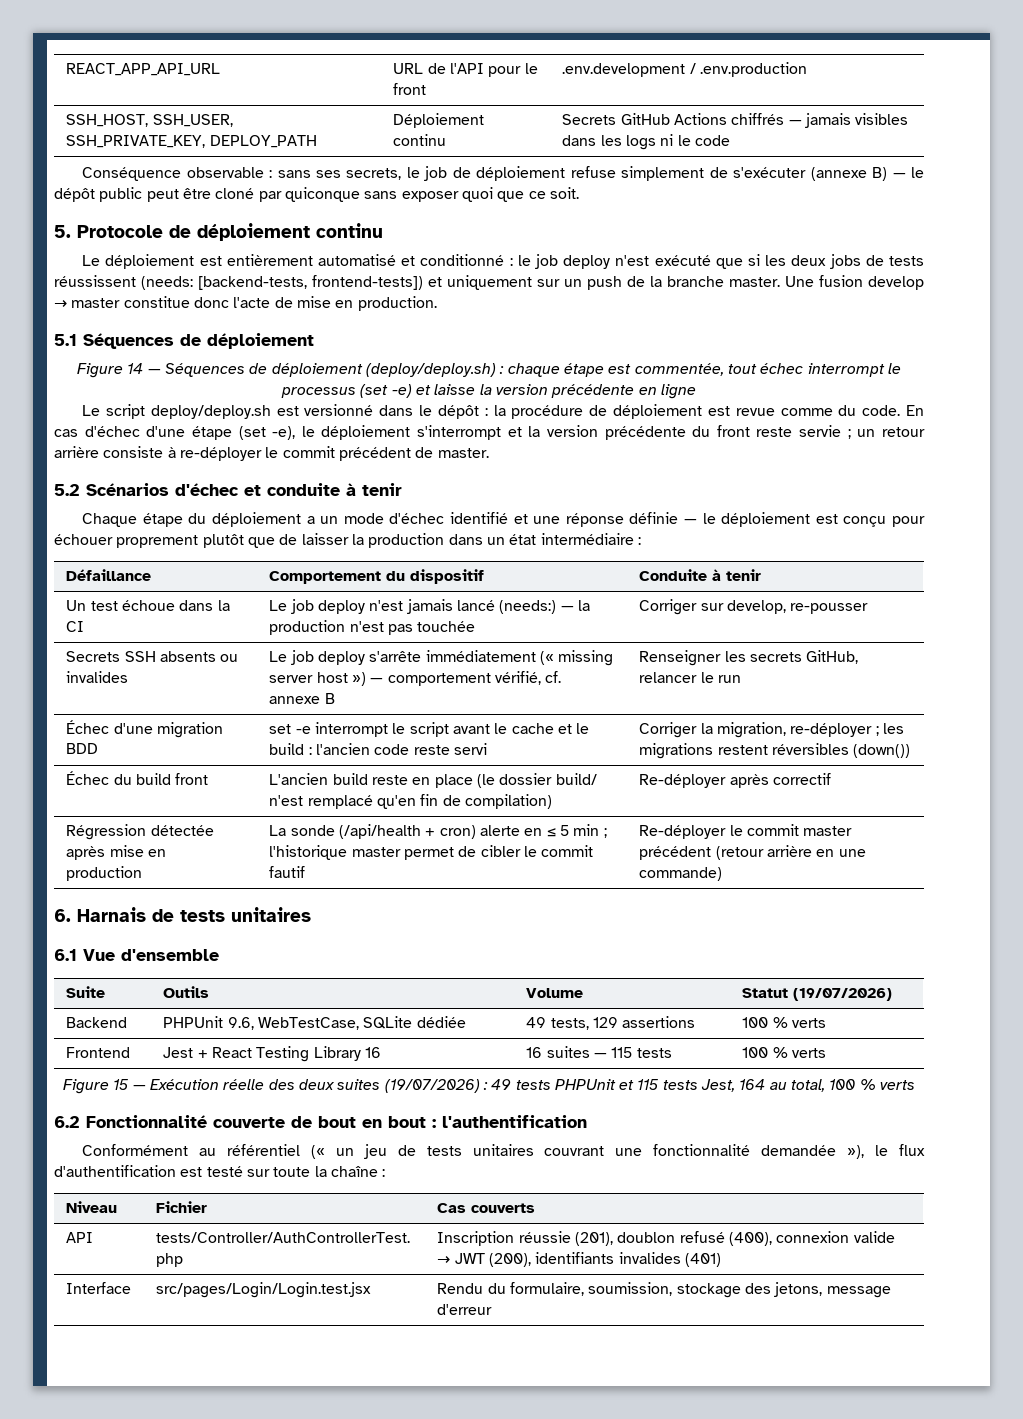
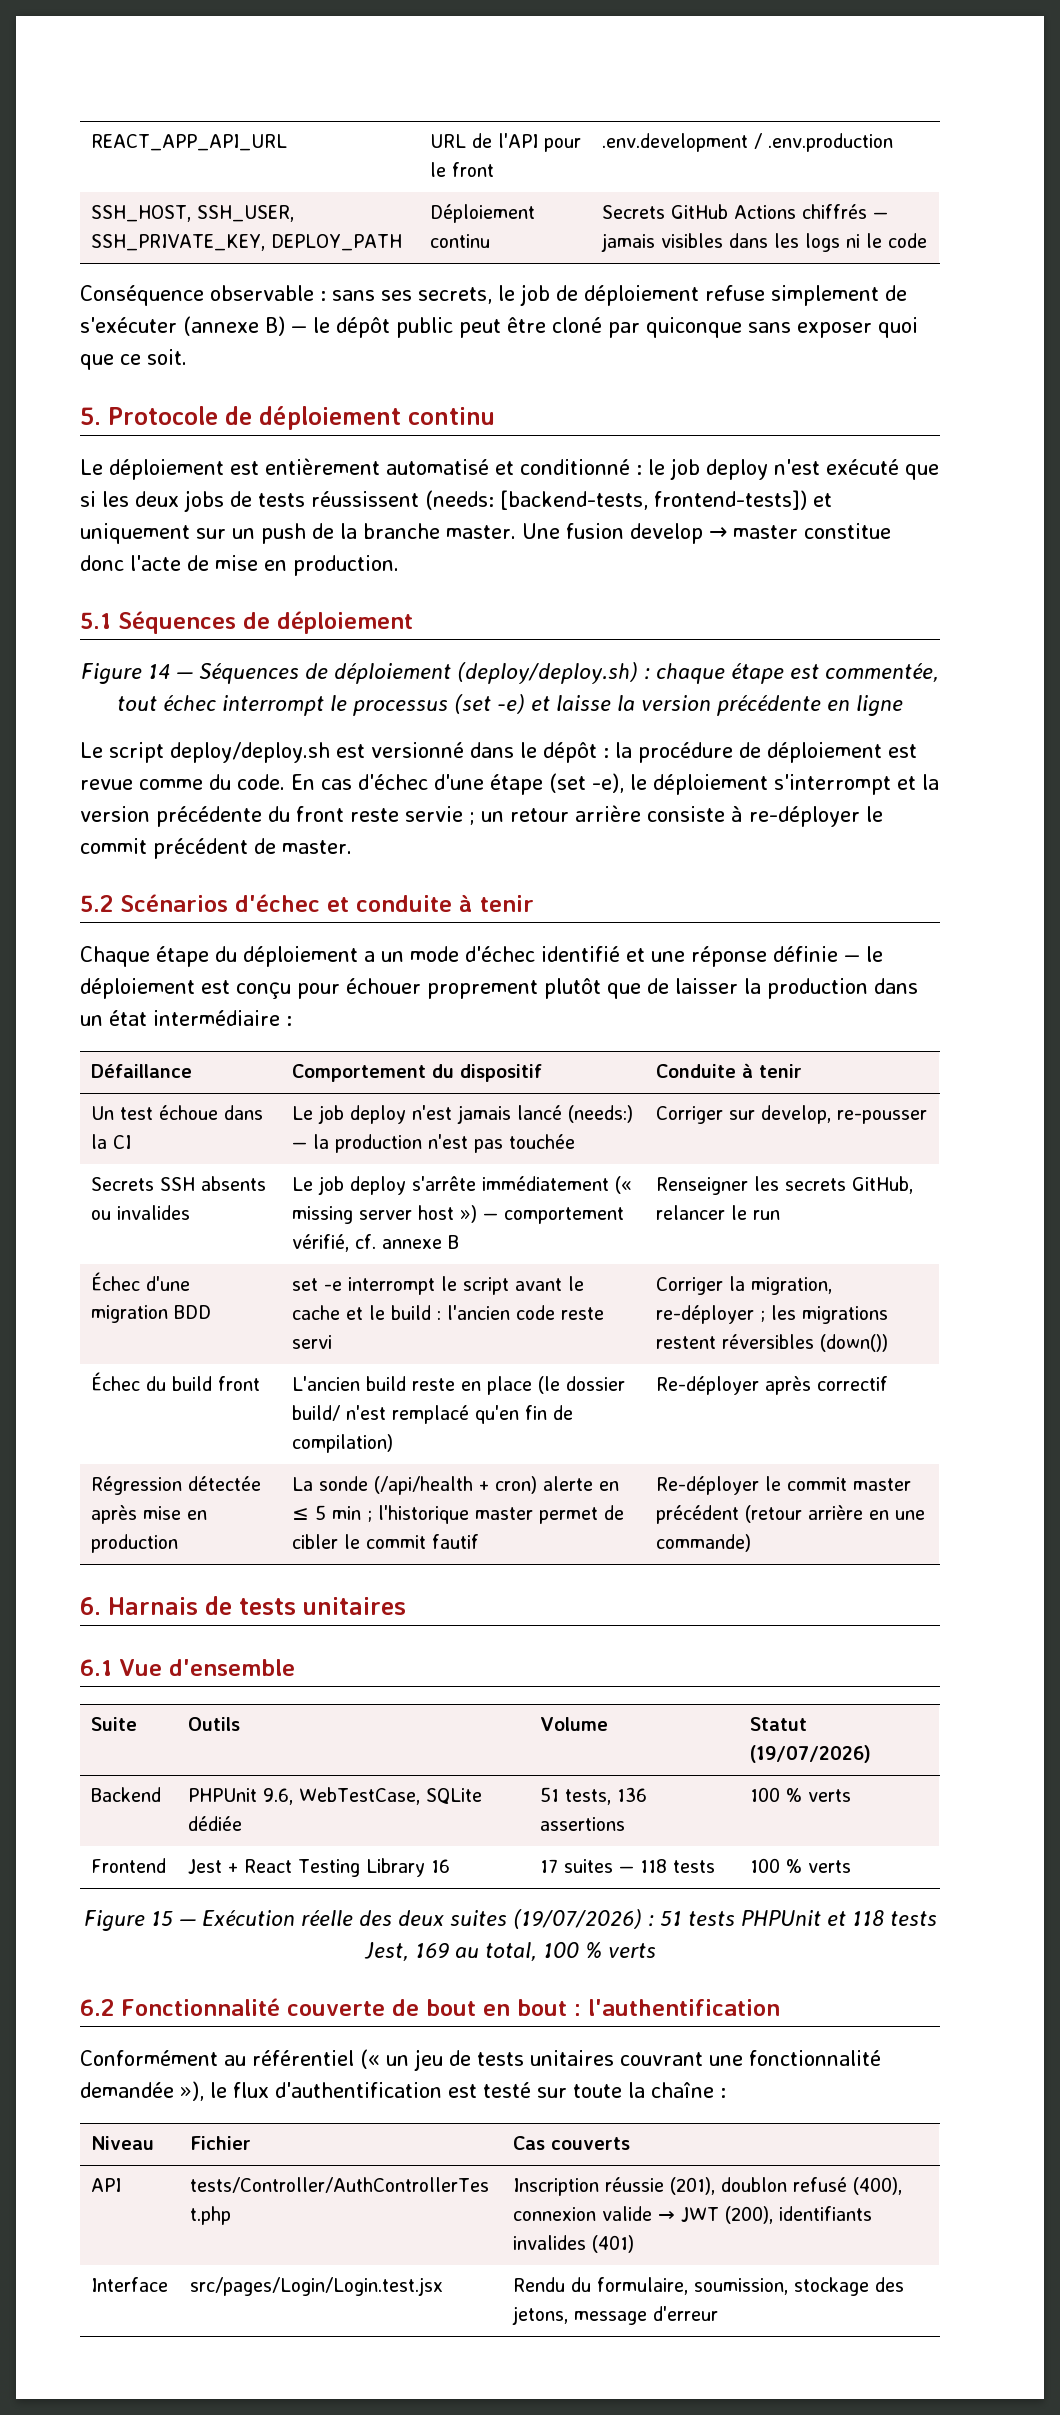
[526,1017,619,1030] 49 tests, 129 -> [539,1787,647,1805] 51 tests, 136
[526,1047,543,1058] 16 -> [539,1859,558,1873] 17
[611,1047,633,1058] 115 -> [639,1859,667,1873] 118
[491,1079,512,1090] 49 -> [659,1911,682,1926] 51
[637,1079,659,1090] 115 -> [851,1910,884,1926] 118
[739,1079,766,1090] 164 -> [414,1943,449,1958] 169

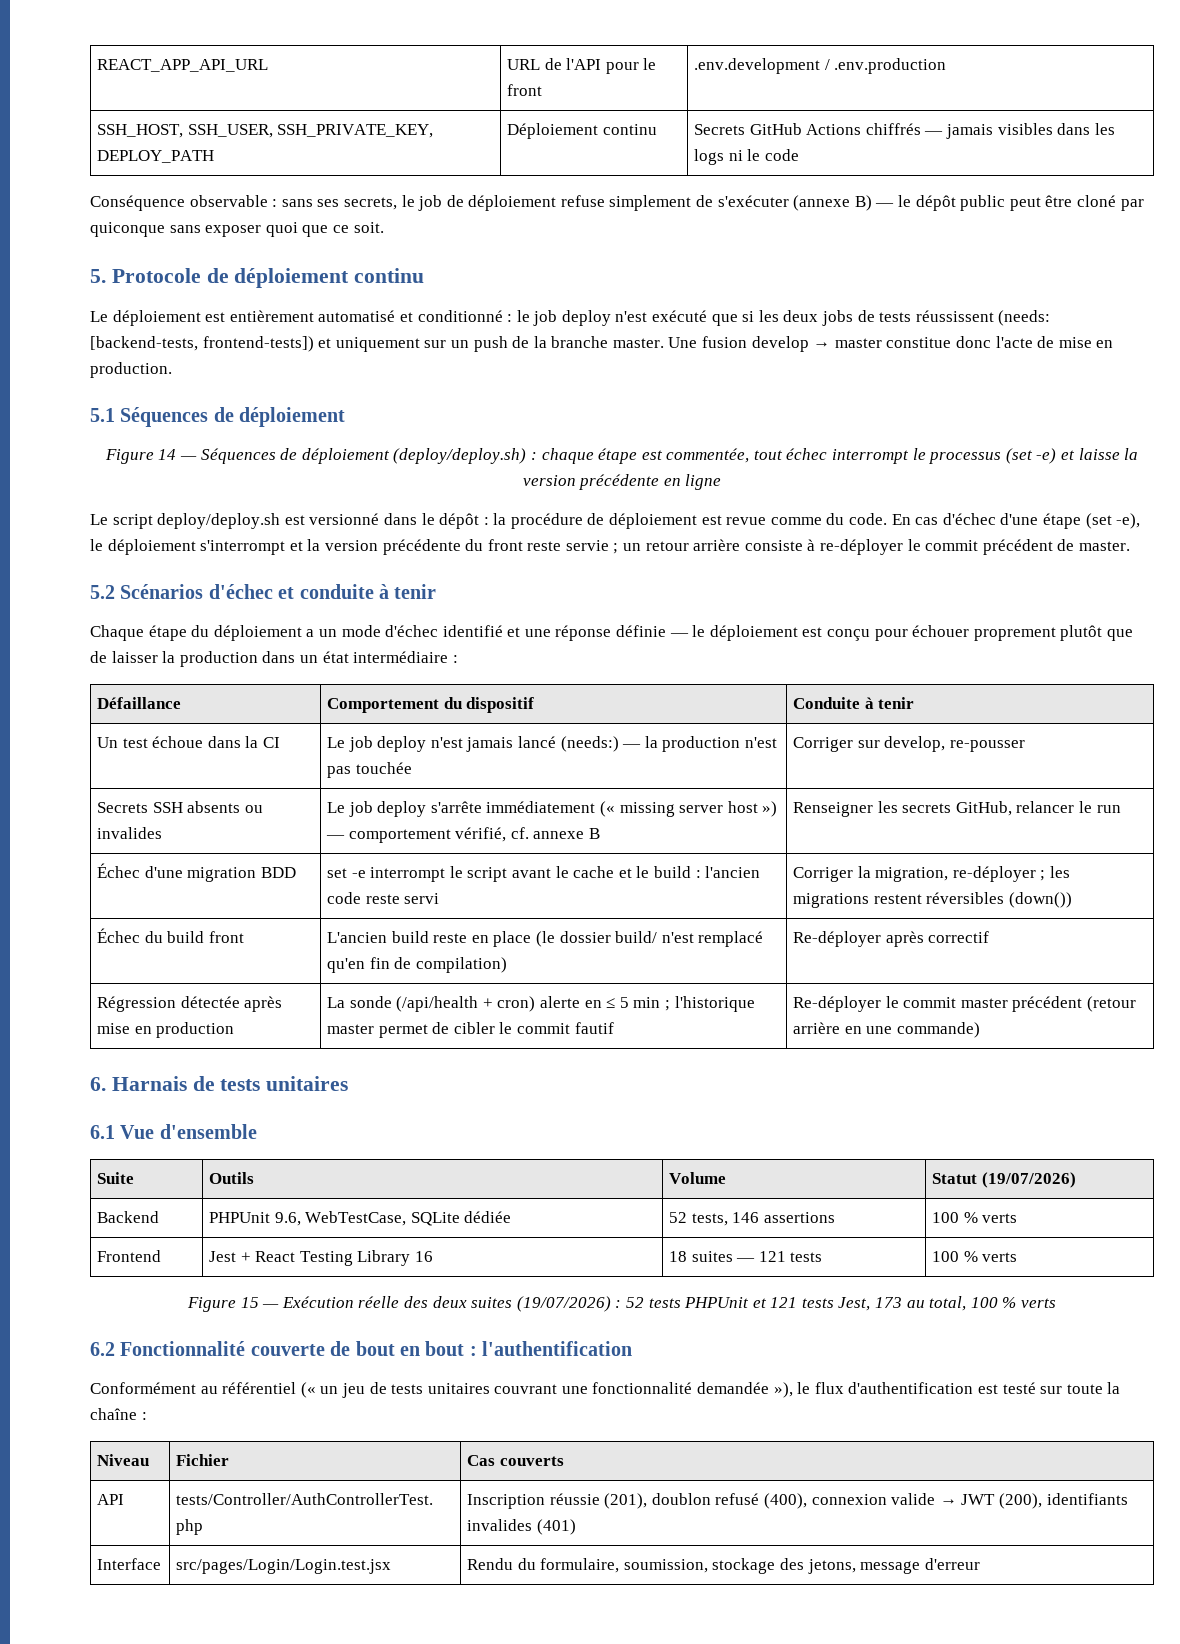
[539,1787,647,1805] 51 tests, 136 -> [669,1212,760,1226] 52 tests, 146
[539,1859,558,1873] 17 -> [669,1251,688,1262] 18
[639,1859,667,1873] 118 -> [758,1251,786,1262] 121
[659,1911,682,1926] 51 -> [625,1297,644,1308] 52
[851,1910,884,1926] 118 -> [770,1297,798,1308] 121
[414,1943,449,1958] 169 -> [875,1297,903,1308] 173

